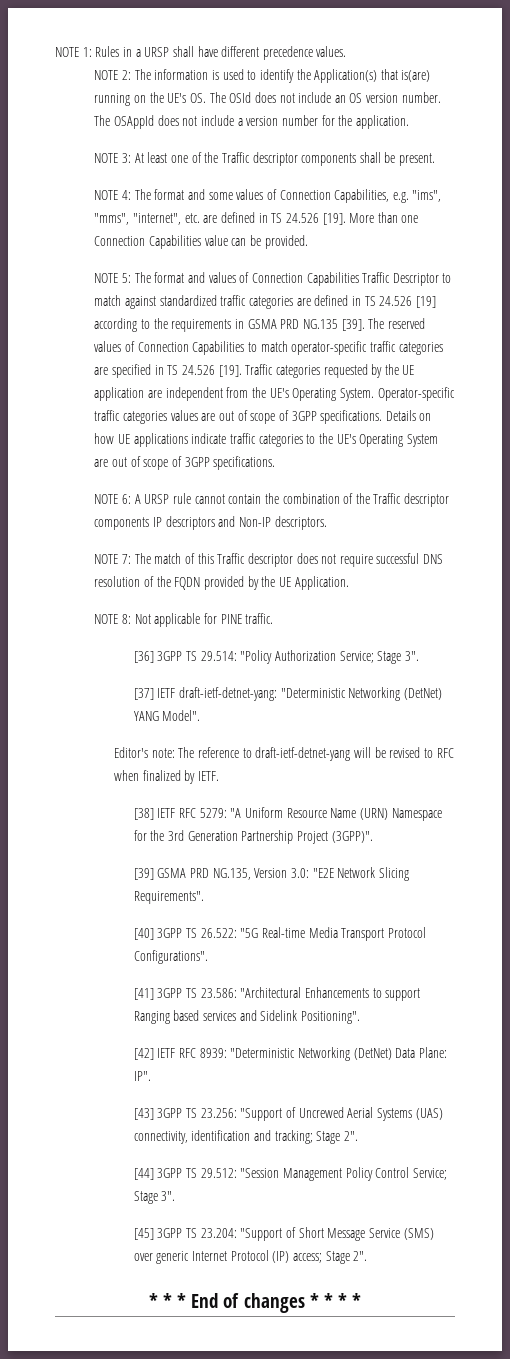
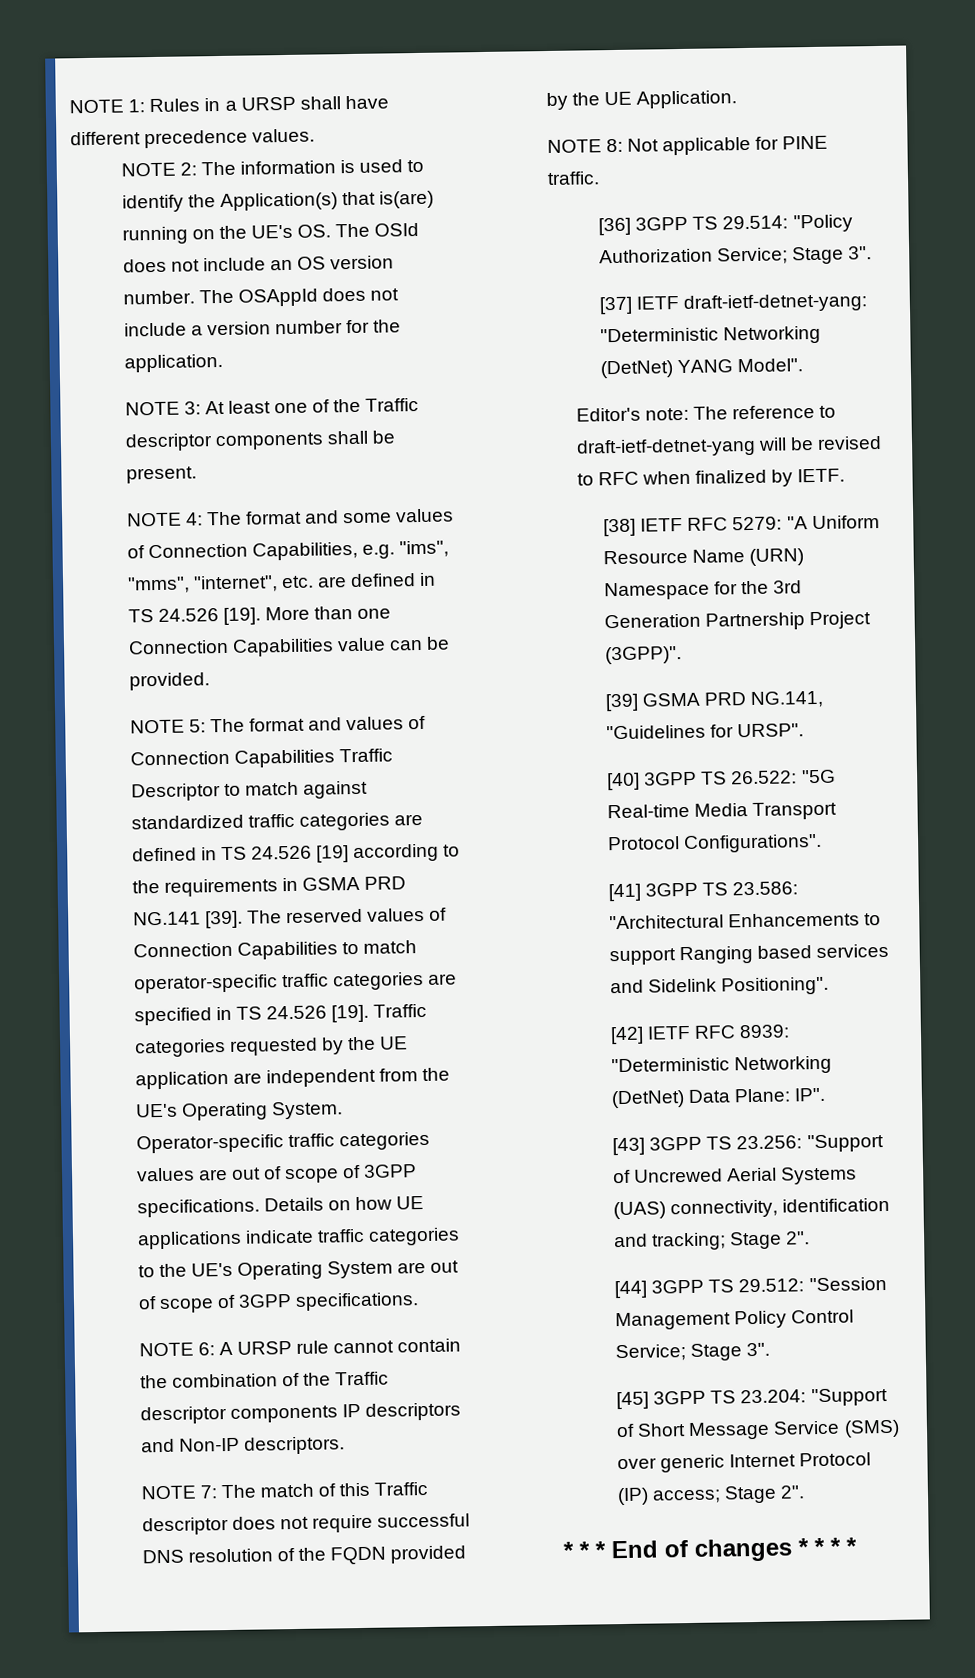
[302,319,338,329] NG.135 -> [132,911,201,926] NG.141
[212,867,409,881] [133,891,204,904] NG.135, Version 3.0: "E2E Network Slicing Requirements". -> [750,690,825,708] [606,723,805,740] NG.141, "Guidelines for URSP".

